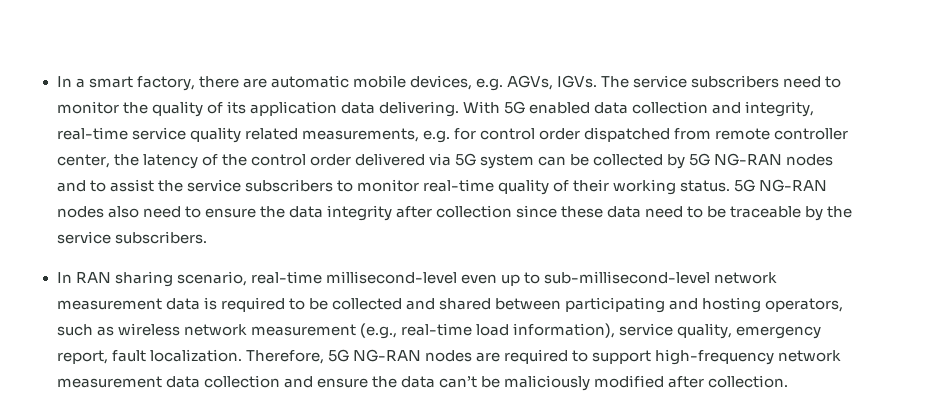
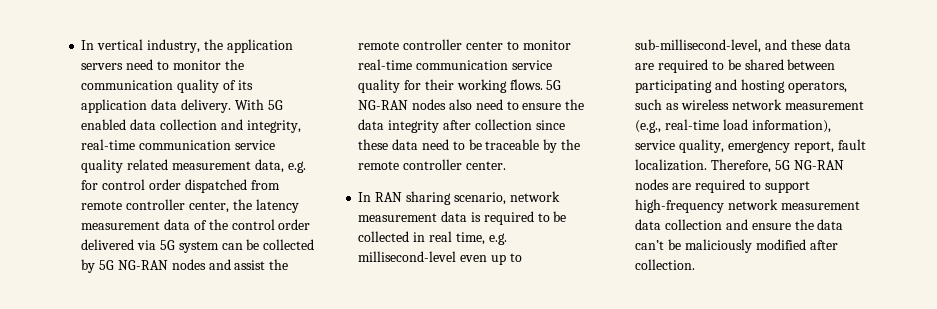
[56,75,780,91] In a smart factory, there are automatic mobile devices, e.g. AGVs, IGVs. The service subscribers -> [81,39,293,53] [81,63,124,70] In vertical industry, the application servers
(148, 108) none -> [81,80,174,90] communication
[378,101,459,117] delivering. -> [180,99,231,113] delivery.
(128, 133) none -> [139,140,232,150] communication
[301,128,419,142] measurements, -> [171,159,284,173] measurement data,
(198, 161) none -> [81,219,191,230] measurement data
[89,180,106,192] to -> (231, 264) none
[186,179,569,195] service subscribers to monitor real-time quality of -> [358,39,571,50] [358,59,552,70] [358,79,422,93] remote controller center to monitor real-time communication service quality for
[680,180,731,192] status. -> [509,79,543,90] flows.
[56,231,207,244] service subscribers. -> [358,159,506,170] remote controller center.
[250,271,710,286] real-time millisecond-level even up to sub-millisecond-level -> (506, 198) none
[405,298,435,310] and -> [413,231,507,245] [358,251,522,265] [635,39,851,53] [635,59,741,73] in real time, e.g. millisecond-level even up to sub-millisecond-level, and these data are required to be

